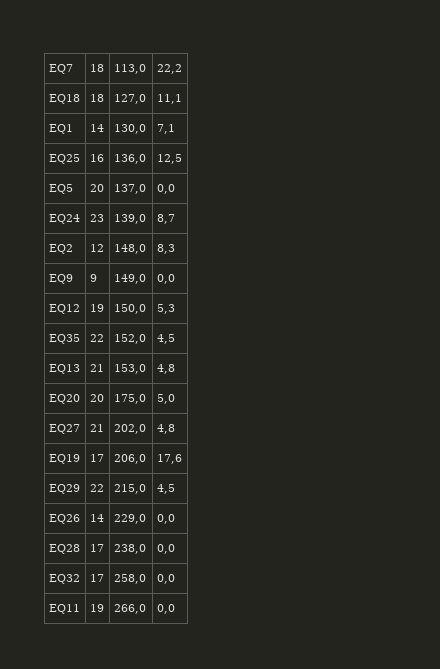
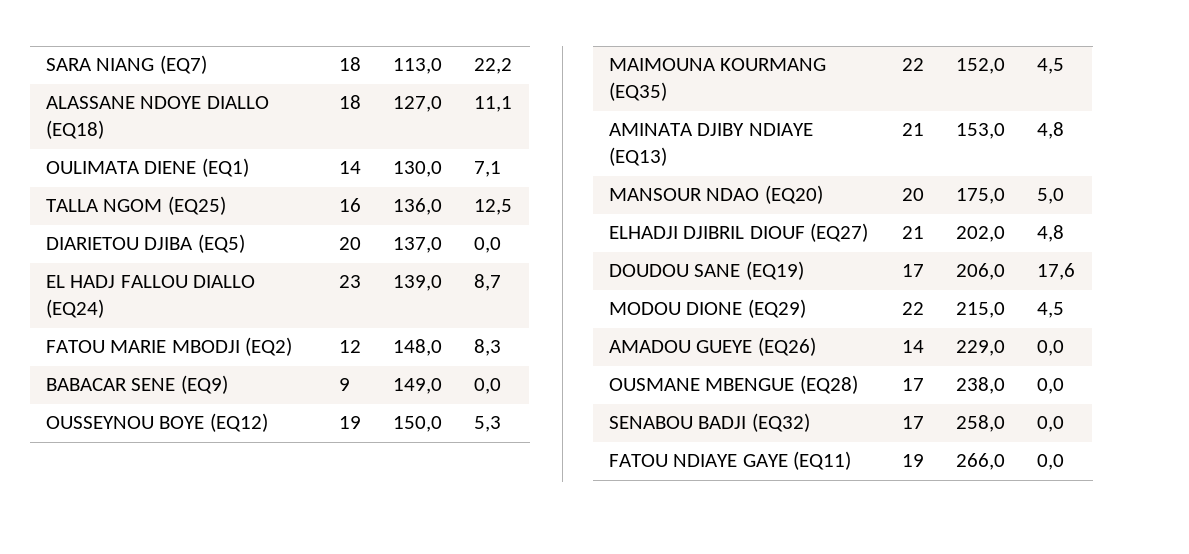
[48,64,73,74] EQ7 -> [45,55,207,74] SARA NIANG (EQ7)
[48,94,80,104] EQ18 -> [45,96,269,109] [45,120,104,139] ALASSANE NDOYE DIALLO (EQ18)
[48,124,73,134] EQ1 -> [45,158,249,177] OULIMATA DIENE (EQ1)
[48,154,80,164] EQ25 -> [45,196,226,215] TALLA NGOM (EQ25)
[48,184,73,194] EQ5 -> [45,234,245,253] DIARIETOU DJIBA (EQ5)
[48,214,80,224] EQ24 -> [45,275,256,288] [45,299,104,318] EL HADJ FALLOU DIALLO (EQ24)
[48,244,73,254] EQ2 -> [45,337,293,356] FATOU MARIE MBODJI (EQ2)
[48,274,73,284] EQ9 -> [45,375,228,394] BABACAR SENE (EQ9)
[48,304,80,314] EQ12 -> [45,413,268,432] OUSSEYNOU BOYE (EQ12)
[48,334,80,344] EQ35 -> [608,58,827,71] [608,82,667,101] MAIMOUNA KOURMANG (EQ35)
[48,364,80,374] EQ13 -> [608,123,813,136] [608,147,667,166] AMINATA DJIBY NDIAYE (EQ13)
[48,394,80,404] EQ20 -> [608,185,823,204] MANSOUR NDAO (EQ20)
[48,424,80,434] EQ27 -> [608,223,869,242] ELHADJI DJIBRIL DIOUF (EQ27)
[48,454,80,464] EQ19 -> [608,261,804,280] DOUDOU SANE (EQ19)
[48,484,80,494] EQ29 -> [608,299,806,318] MODOU DIONE (EQ29)
[48,514,80,524] EQ26 -> [608,337,816,356] AMADOU GUEYE (EQ26)
[48,544,80,554] EQ28 -> [608,375,858,394] OUSMANE MBENGUE (EQ28)
[48,574,80,584] EQ32 -> [608,413,810,432] SENABOU BADJI (EQ32)
[48,604,80,614] EQ11 -> [608,451,852,470] FATOU NDIAYE GAYE (EQ11)

